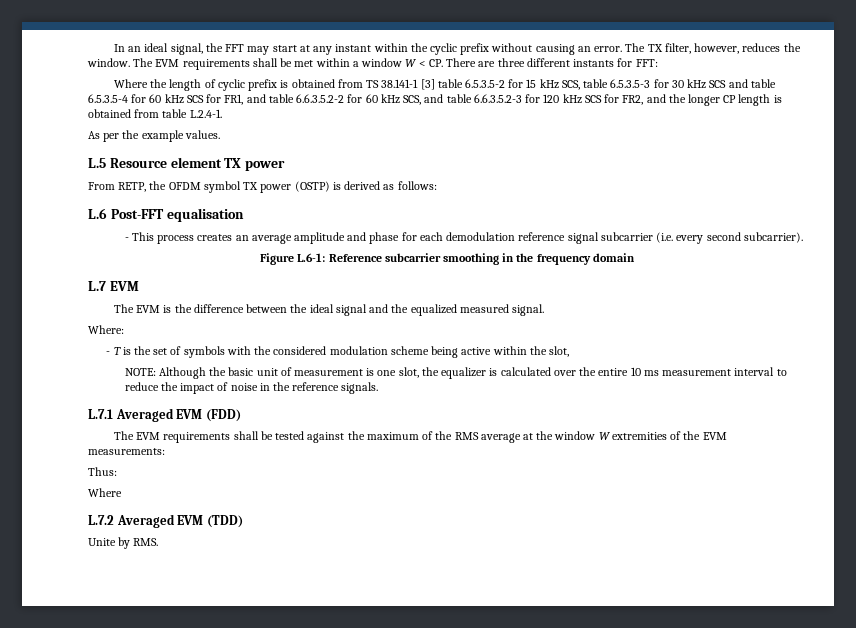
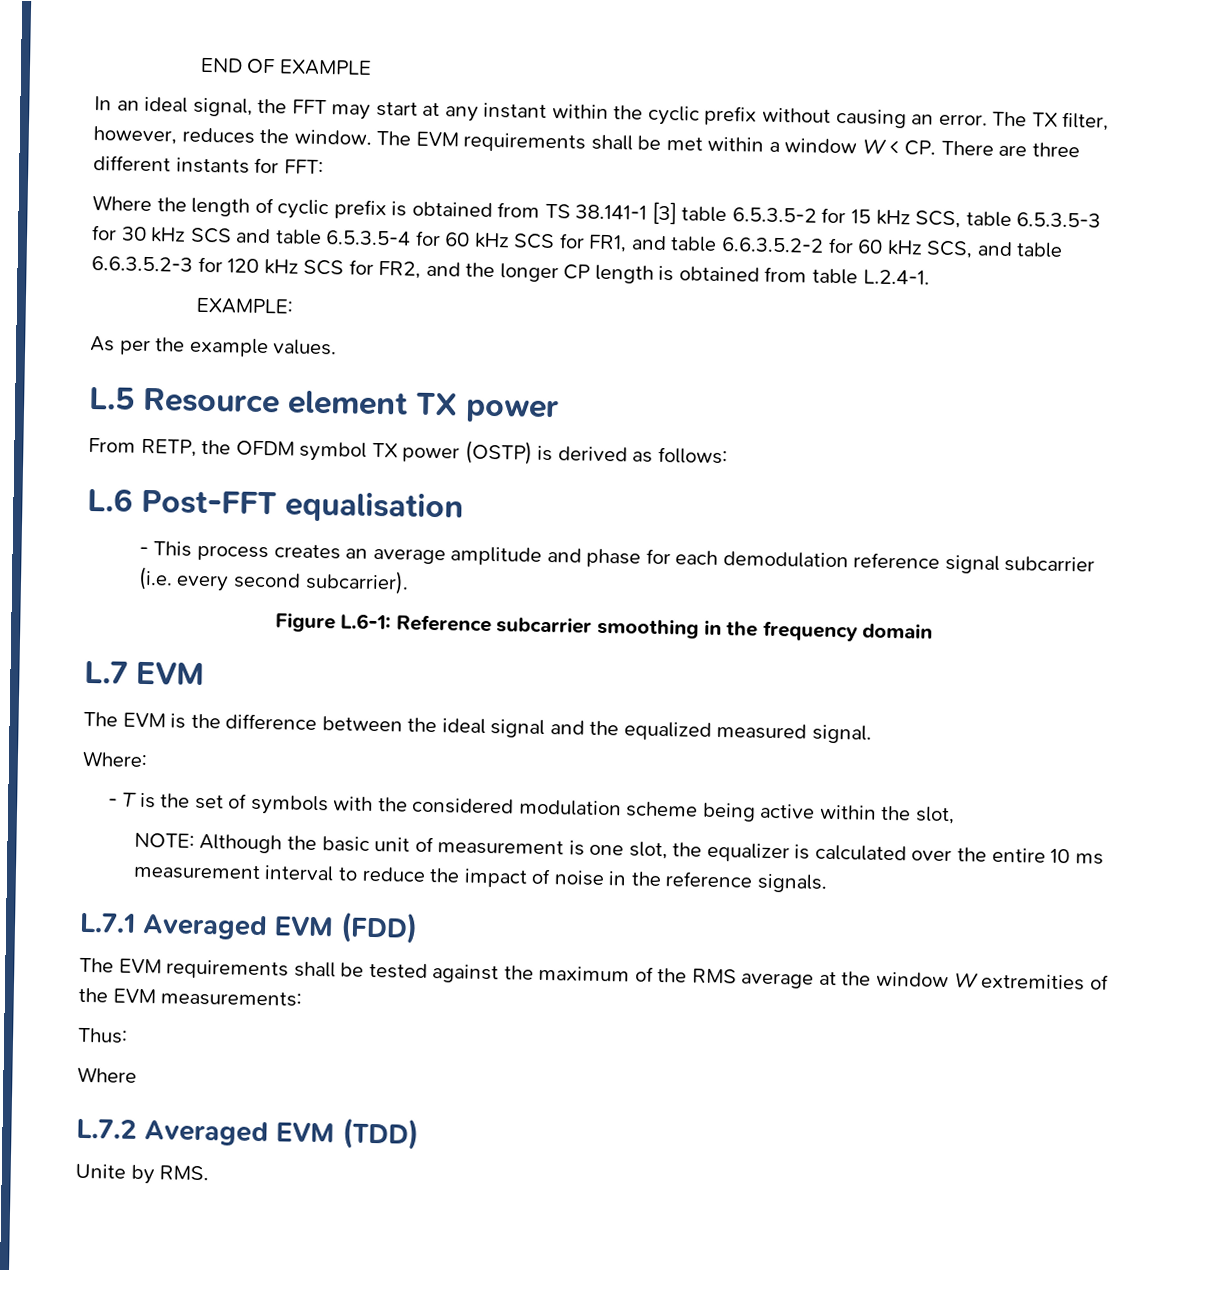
(113, 48) none -> [199,57,372,76] END OF EXAMPLE //
(222, 113) none -> [195,297,293,315] // EXAMPLE:

